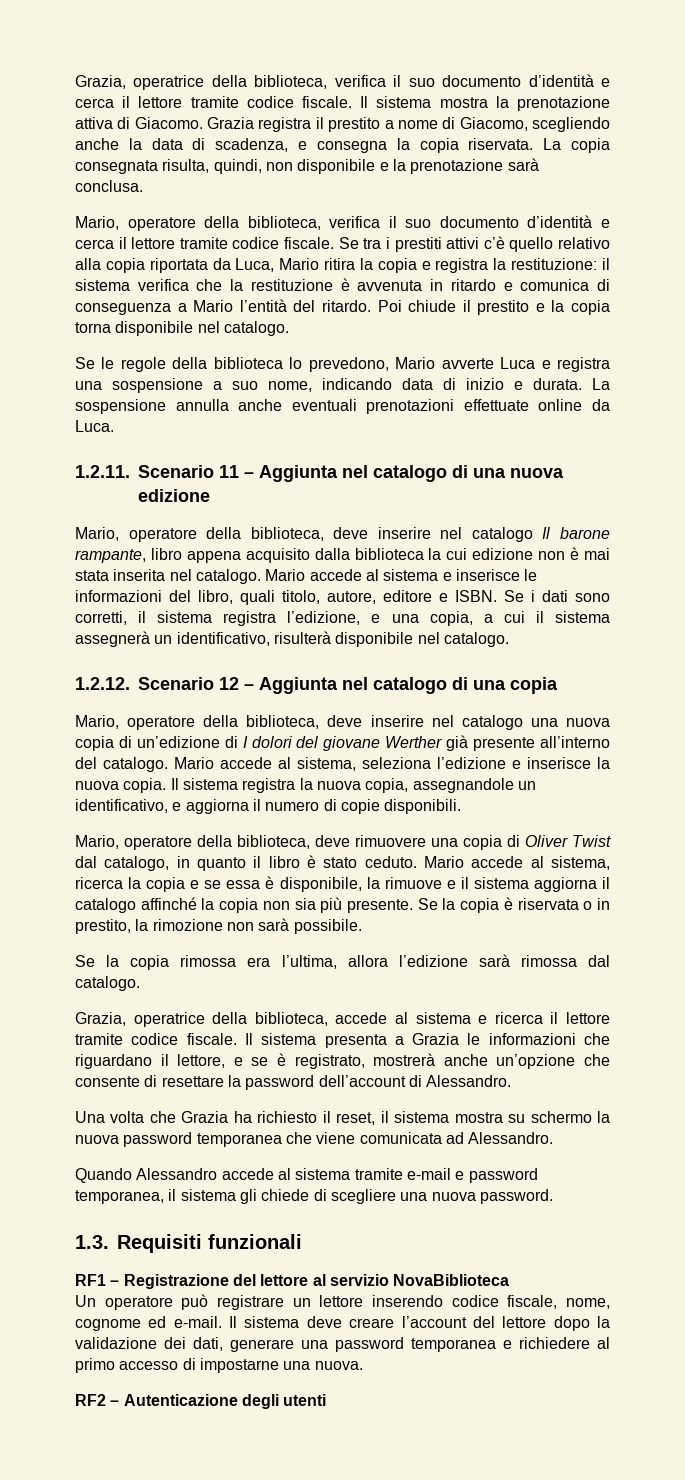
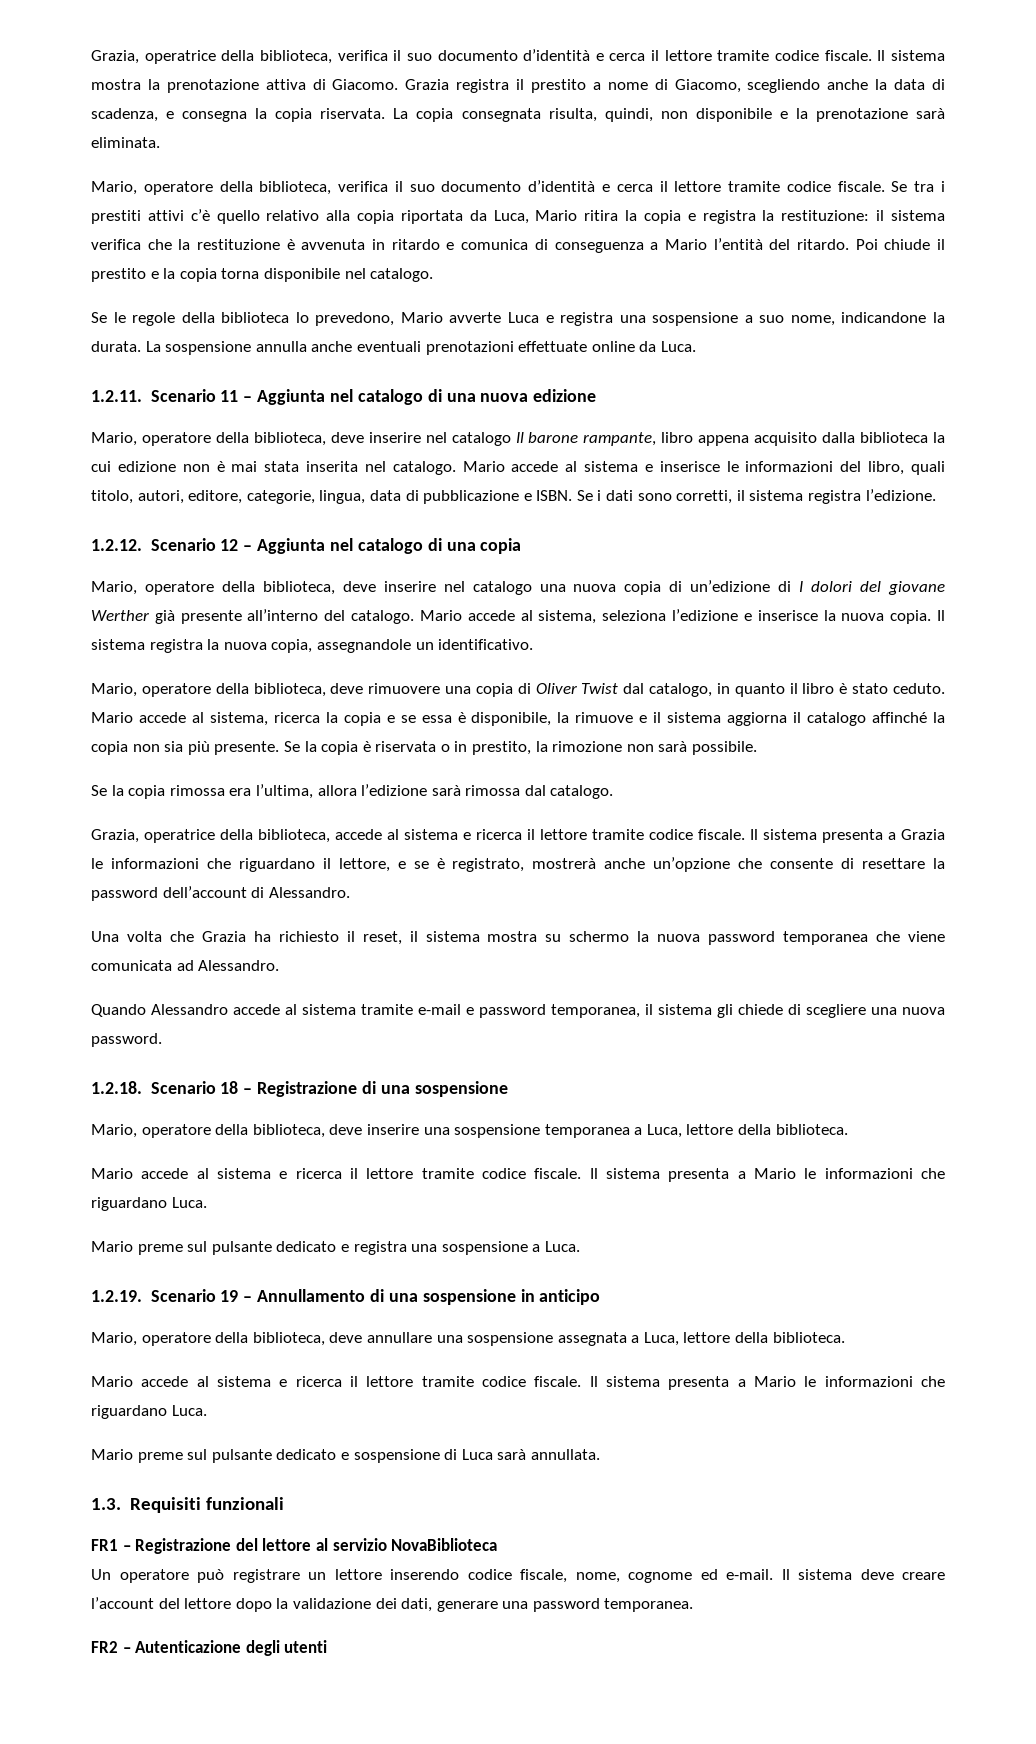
[75,180,143,192] conclusa. -> [91,137,160,148] eliminata.
[322,378,523,390] indicando data di inizio e -> [841,312,945,323] indicandone la
[327,590,432,604] autore, editore -> [137,490,520,504] autori, editore, categorie, lingua, data di pubblicazione
[287,611,611,626] [75,631,509,647] l’edizione, e una copia, a cui il sistema assegnerà un identificativo, risulterà disponibile nel catalogo. -> [865,489,936,501] l’edizione.
[75,799,462,814] identificativo, e aggiorna il numero di copie disponibili. -> [438,639,534,650] identificativo.
(553, 1196) none -> [91,1081,508,1097] [91,1124,848,1138] [91,1168,946,1182] [91,1197,207,1211] [91,1241,580,1255] [91,1289,601,1305] [91,1332,845,1346] [91,1376,946,1390] [91,1405,207,1419] [91,1449,600,1463] // 1.2.18. Scenario 18 – Registrazione di una sospensione // Mario, operatore della biblioteca, deve inserire una sospensione temporanea a Luca, lettore della biblioteca. // Mario accede al sistema e ricerca il lettore tramite codice fiscale. Il sistema presenta a Mario le informazioni che riguardano Luca. // Mario preme sul pulsante dedicato e registra una sospensione a Luca. // 1.2.19. Scenario 19 – Annullamento di una sospensione in anticipo // Mario, operatore della biblioteca, deve annullare una sospensione assegnata a Luca, lettore della biblioteca. // Mario accede al sistema e ricerca il lettore tramite codice fiscale. Il sistema presenta a Mario le informazioni che riguardano Luca. // Mario preme sul pulsante dedicato e sospensione di Luca sarà annullata.
[75,1274,106,1286] RF1 -> [91,1539,118,1551] FR1
[411,1337,610,1352] [75,1358,363,1373] [75,1394,106,1406] temporanea e richiedere al primo accesso di impostarne una nuova. // RF2 -> [604,1598,694,1612] [91,1641,118,1653] temporanea. // FR2

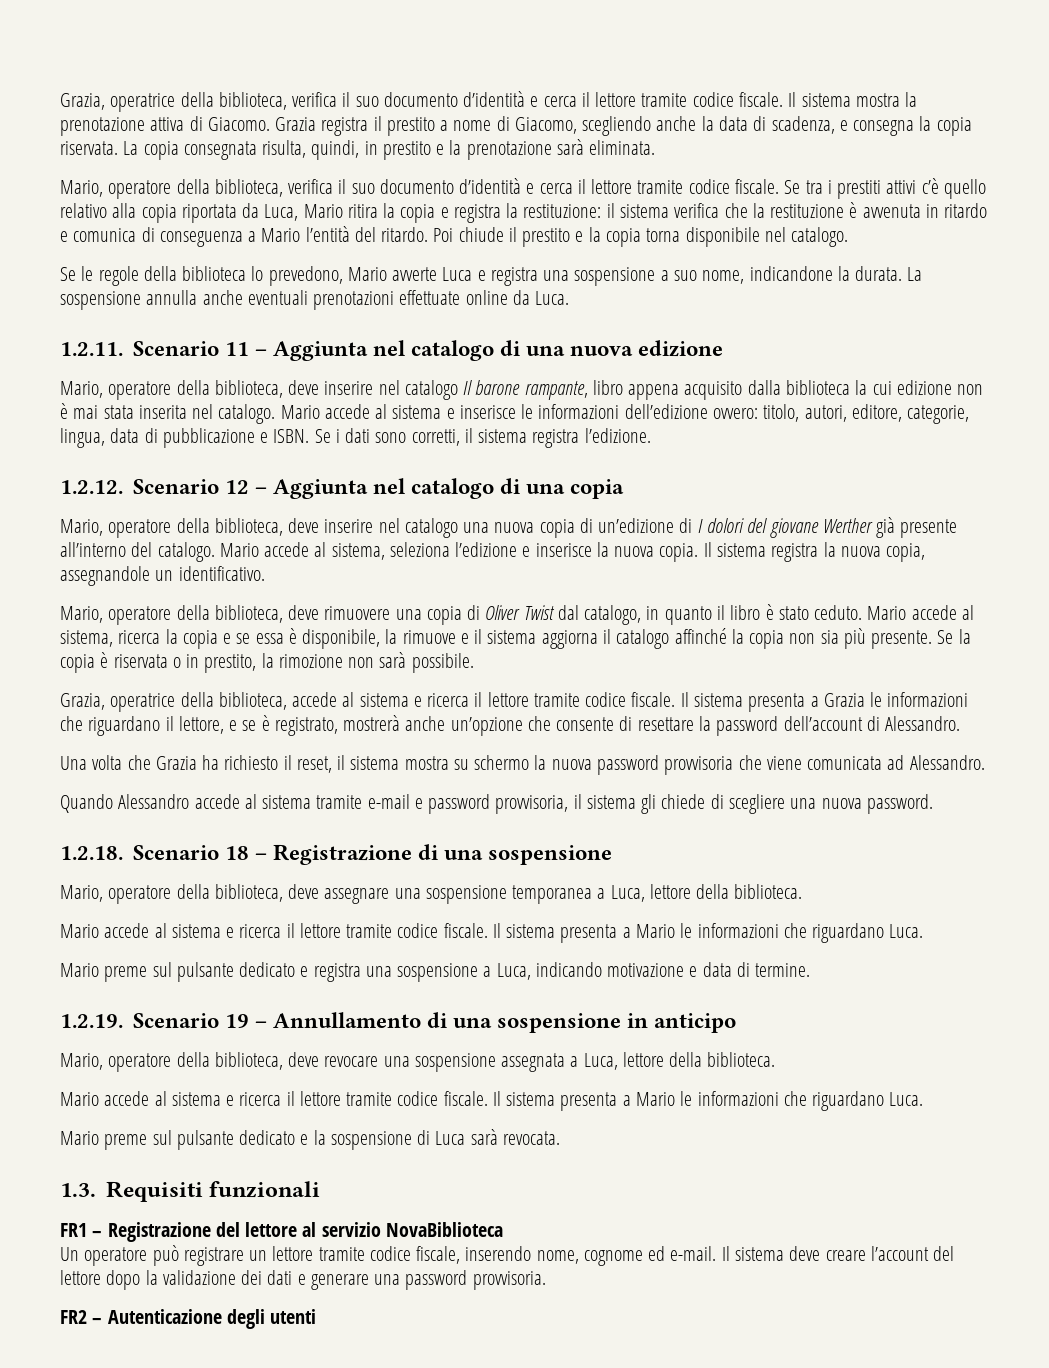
[660,108,772,122] non disponibile -> [364,141,431,160] in prestito
[840,461,946,475] del libro, quali -> [624,404,758,419] dell’edizione ovvero:
[91,784,614,799] // Se la copia rimossa era l’ultima, allora l’edizione sarà rimossa dal catalogo. -> (474, 663) none
[783,931,869,945] temporanea -> [664,756,734,775] provvisoria
[551,1004,640,1018] temporanea, -> [495,795,569,814] provvisoria,
[366,1124,419,1135] inserire -> [324,888,390,904] assegnare
[544,1241,580,1252] Luca. -> [496,962,811,980] Luca, indicando motivazione e data di termine.
[366,1332,432,1343] annullare -> [324,1056,379,1067] revocare
(349, 1456) none -> [313,1130,326,1145] la
[530,1449,600,1460] annullata. -> [502,1131,560,1145] revocata.
[390,1569,459,1580] inserendo -> [318,1247,365,1261] tramite
(567, 1576) none -> [465,1246,532,1261] inserendo
[401,1598,433,1612] dati, -> [267,1270,306,1285] dati e
[604,1598,694,1612] temporanea. -> [472,1271,546,1290] provvisoria.

